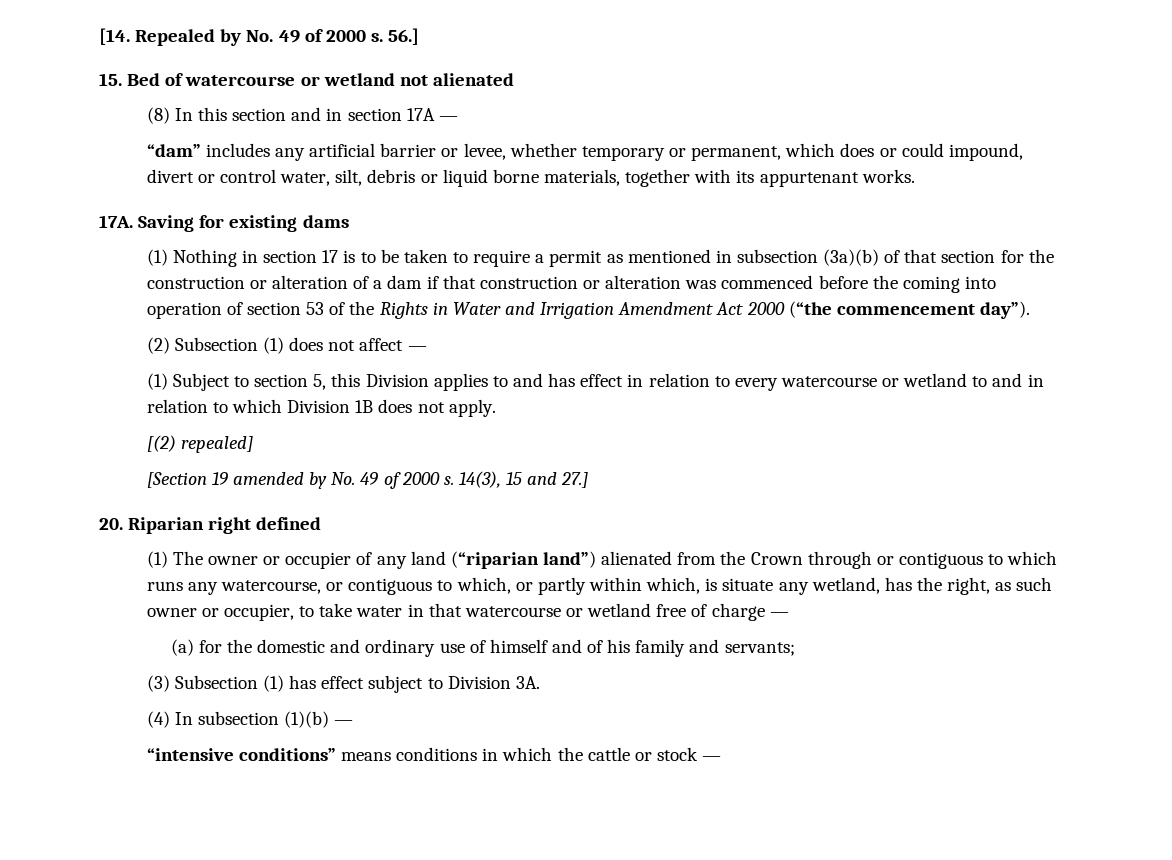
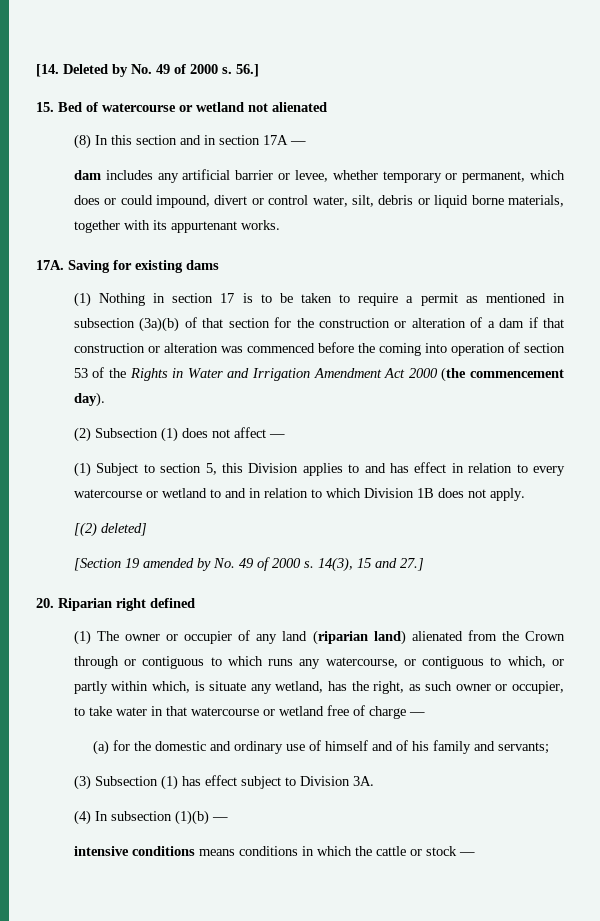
[135,29,216,46] Repealed -> [63,64,108,74] Deleted
[146,144,201,157] “dam” -> [73,170,101,180] dam
[788,301,1030,319] (“the commencement day”). -> [441,367,564,382] [73,392,105,407] (the commencement day).
[180,436,253,453] repealed] -> [100,523,147,536] deleted]
[450,551,596,569] (“riparian land”) -> [312,630,406,645] (riparian land)
[146,748,336,761] “intensive conditions” -> [73,846,195,856] intensive conditions

